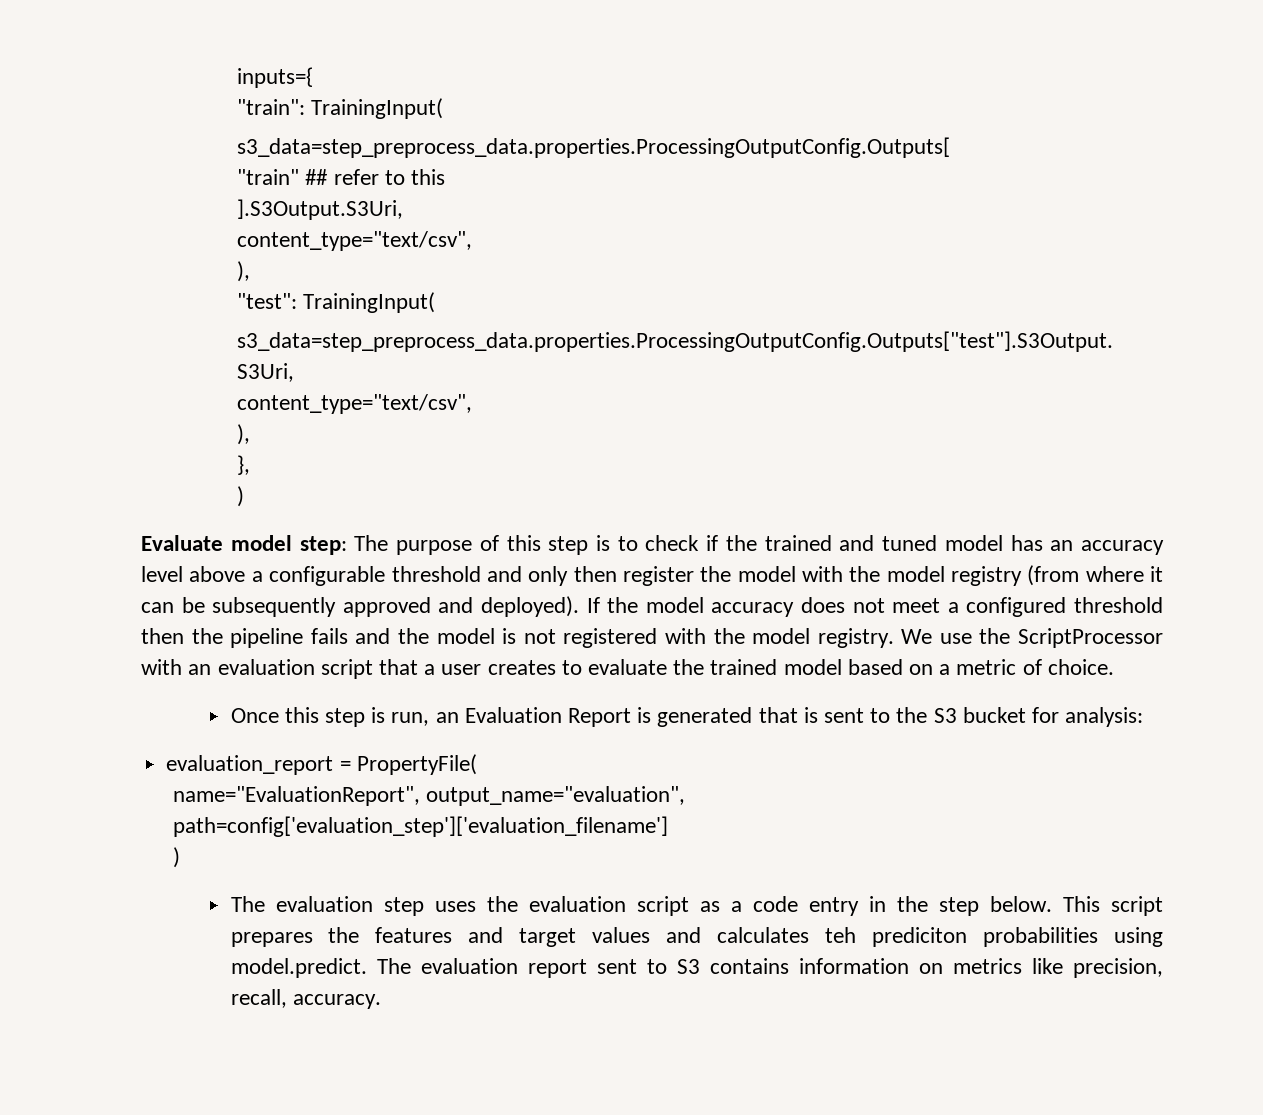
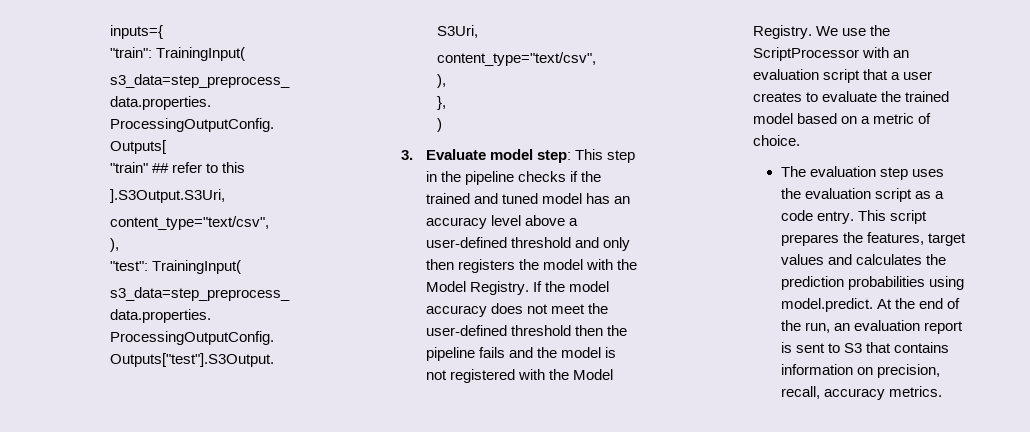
(245, 496) none -> [400,150,413,160] 3.
[354,535,700,555] The purpose of this step is to check -> [574,149,635,163] [425,171,566,185] This step in the pipeline checks
[269,566,386,586] configurable -> [425,237,507,248] user-defined
[622,566,694,586] register -> [457,259,515,273] registers
[886,565,1163,586] [141,596,580,617] model registry (from where it can be subsequently approved and deployed). -> [425,281,529,295] Model Registry.
[947,597,1067,617] a configured -> [587,303,608,314] [425,325,507,336] the user-defined
[752,628,894,648] model registry. -> [572,369,613,380] [752,25,812,39] Model Registry.
[230,707,1144,727] [166,754,477,775] [173,786,686,806] [173,816,669,837] [173,847,181,868] // Once this step is run, an Evaluation Report is generated that is sent to the S3 bucket for analysis: // evaluation_report = PropertyFile( // name="EvaluationReport", output_name="evaluation", path=config['evaluation_step']['evaluation_filename'] // ) -> (800, 140) none
[808,896,1052,916] entry in the step below. -> [816,211,854,224] entry.
[375,927,504,943] features and -> [866,232,924,245] features,
[825,927,968,947] teh prediciton -> [925,254,946,265] [780,276,844,290] the prediction
[376,958,411,974] The -> [876,298,960,309] [780,320,850,333] At the end of the run, an
(587, 968) none -> [780,342,792,353] is
(700, 966) none -> [865,342,891,353] that
[952,958,1163,978] [230,989,381,1009] metrics like precision, recall, accuracy. -> [876,364,940,378] [780,386,942,400] precision, recall, accuracy metrics.

